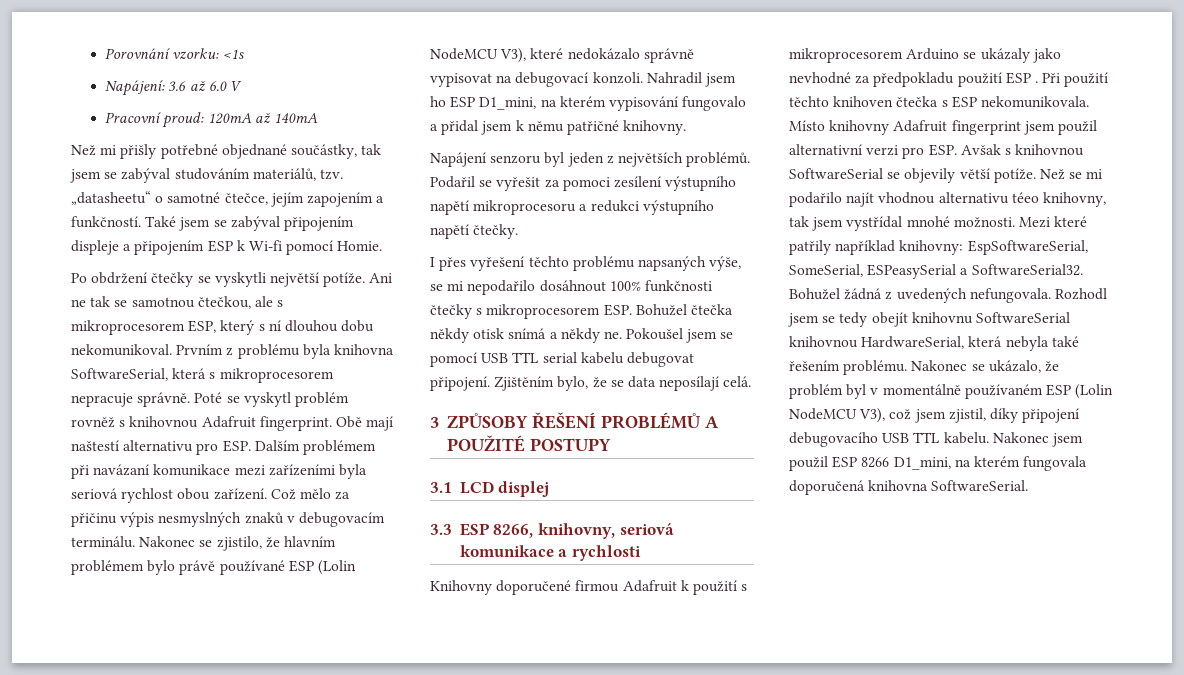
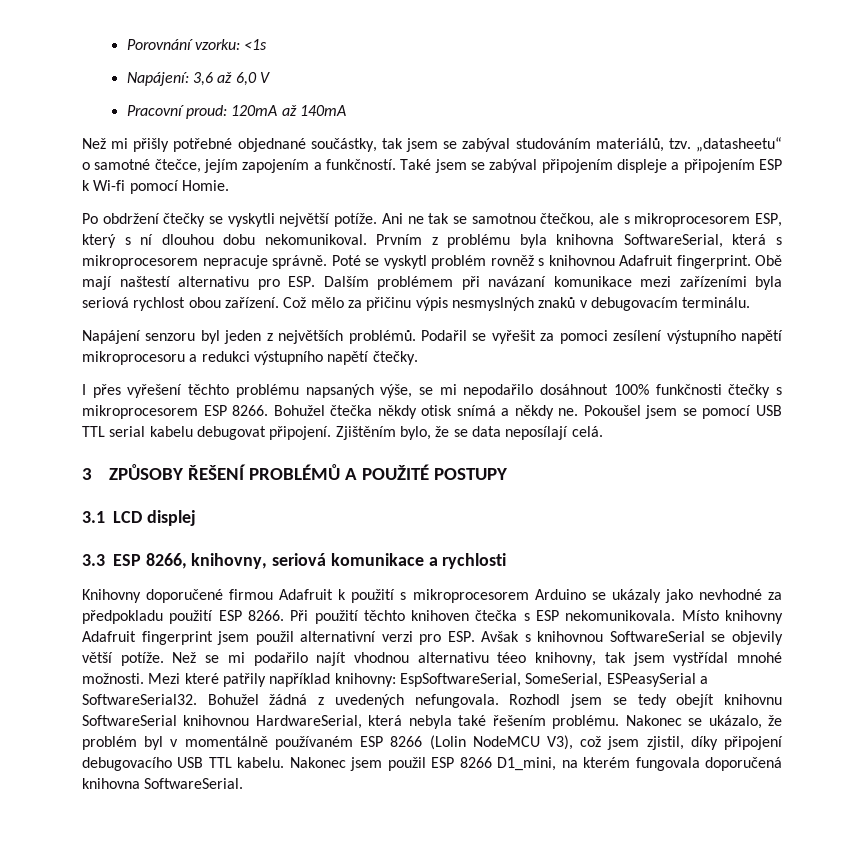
[168,81,227,91] 3.6 až 6.0 -> [192,72,257,86] 3,6 až 6,0
[139,536,336,551] [71,560,356,575] [430,48,694,63] [430,72,736,87] [430,96,747,111] [430,120,687,135] Nakonec se zjistilo, že hlavním problémem bylo právě používané ESP (Lolin NodeMCU V3), které nedokázalo správně vypisovat na debugovací konzoli. Nahradil jsem ho ESP D1_mini, na kterém vypisování fungovalo a přidal jsem k němu patřičné knihovny. -> (751, 302) none
[603,304,632,316] ESP. -> [203,405,269,416] ESP 8266.
[1034,81,1038,83] . -> [247,610,284,621] 8266.
(1071, 390) none -> [390,736,423,747] 8266

